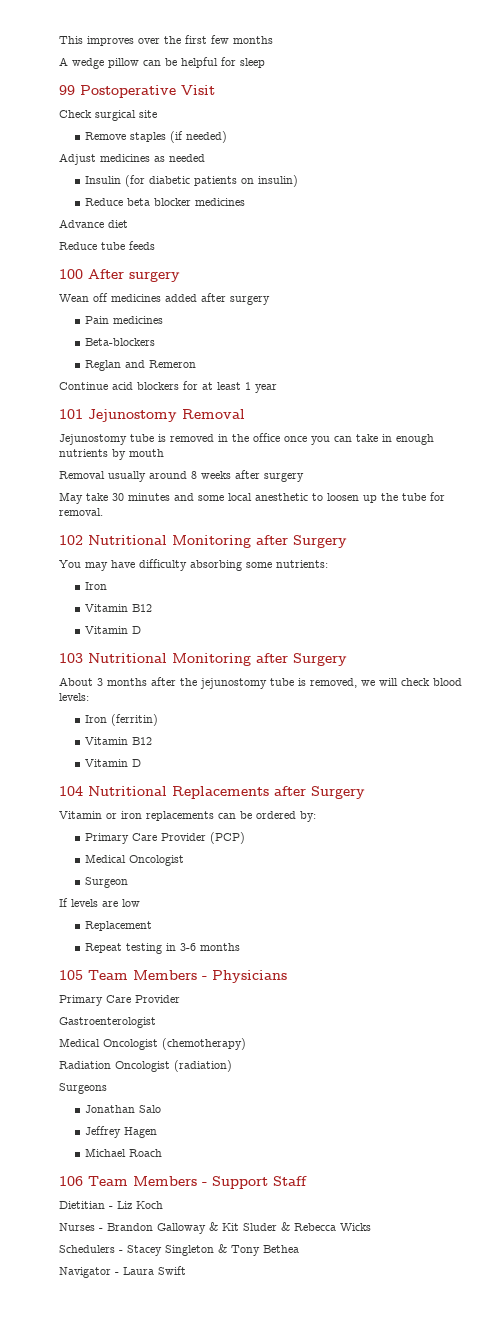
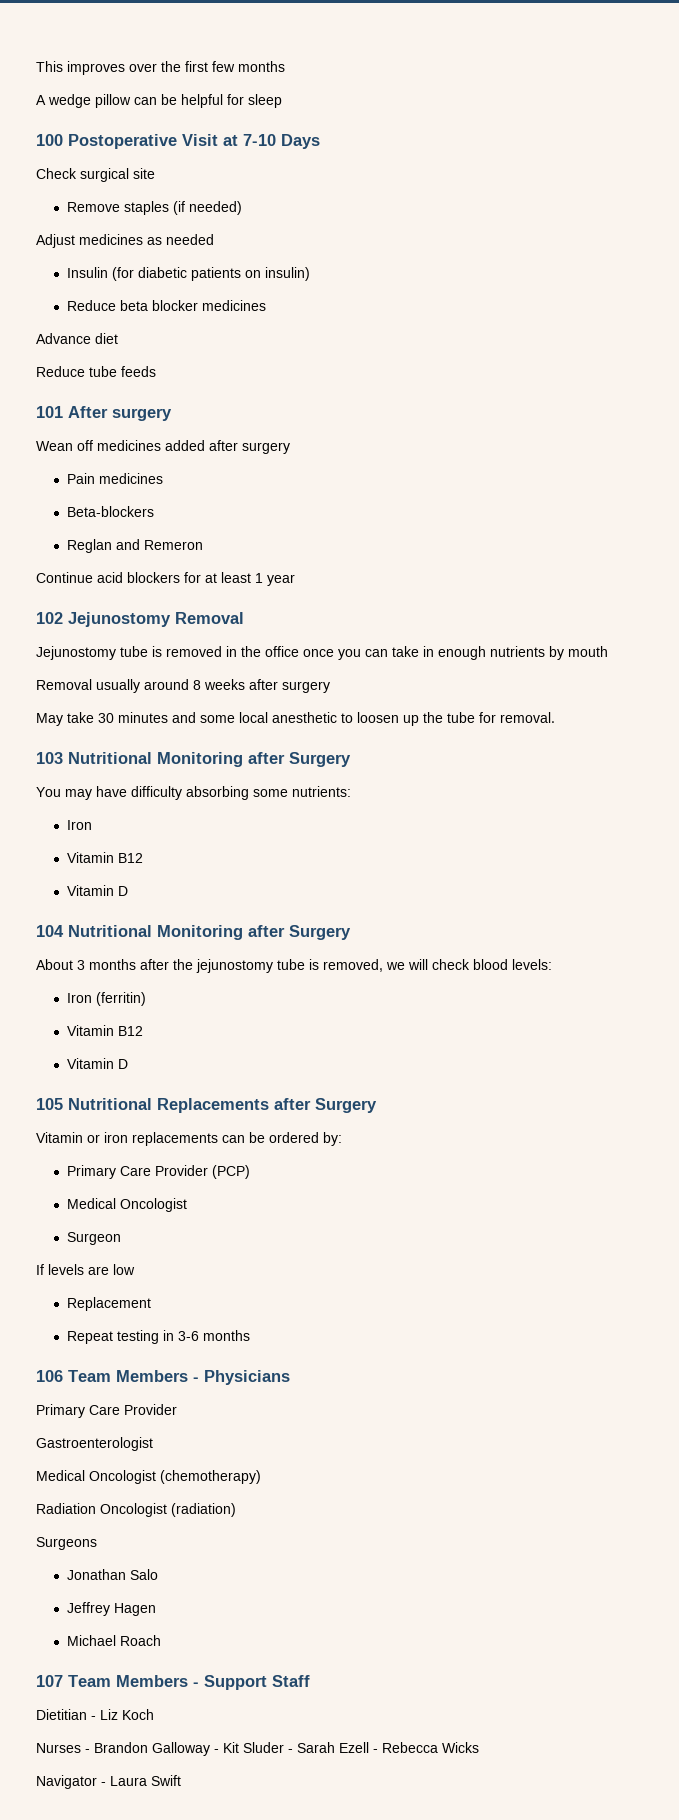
[59,85,75,95] 99 -> [36,134,63,146] 100
(215, 90) none -> [223,134,320,149] at 7-10 Days
[59,269,83,279] 100 -> [36,406,63,418] 101
[59,409,83,419] 101 -> [36,612,63,624] 102
[59,535,83,545] 102 -> [36,752,63,764] 103
[59,653,83,663] 103 -> [36,925,64,937] 104
[59,786,83,796] 104 -> [36,1098,63,1110] 105
[59,970,83,980] 105 -> [36,1370,63,1382] 106
[59,1176,83,1186] 106 -> [36,1675,63,1687] 107
[209,1222,218,1231] & -> [214,1749,219,1753] -
[281,1222,371,1231] [59,1244,299,1256] & Rebecca Wicks // Schedulers - Stacey Singleton & Tony Bethea -> [288,1742,479,1753] - Sarah Ezell - Rebecca Wicks

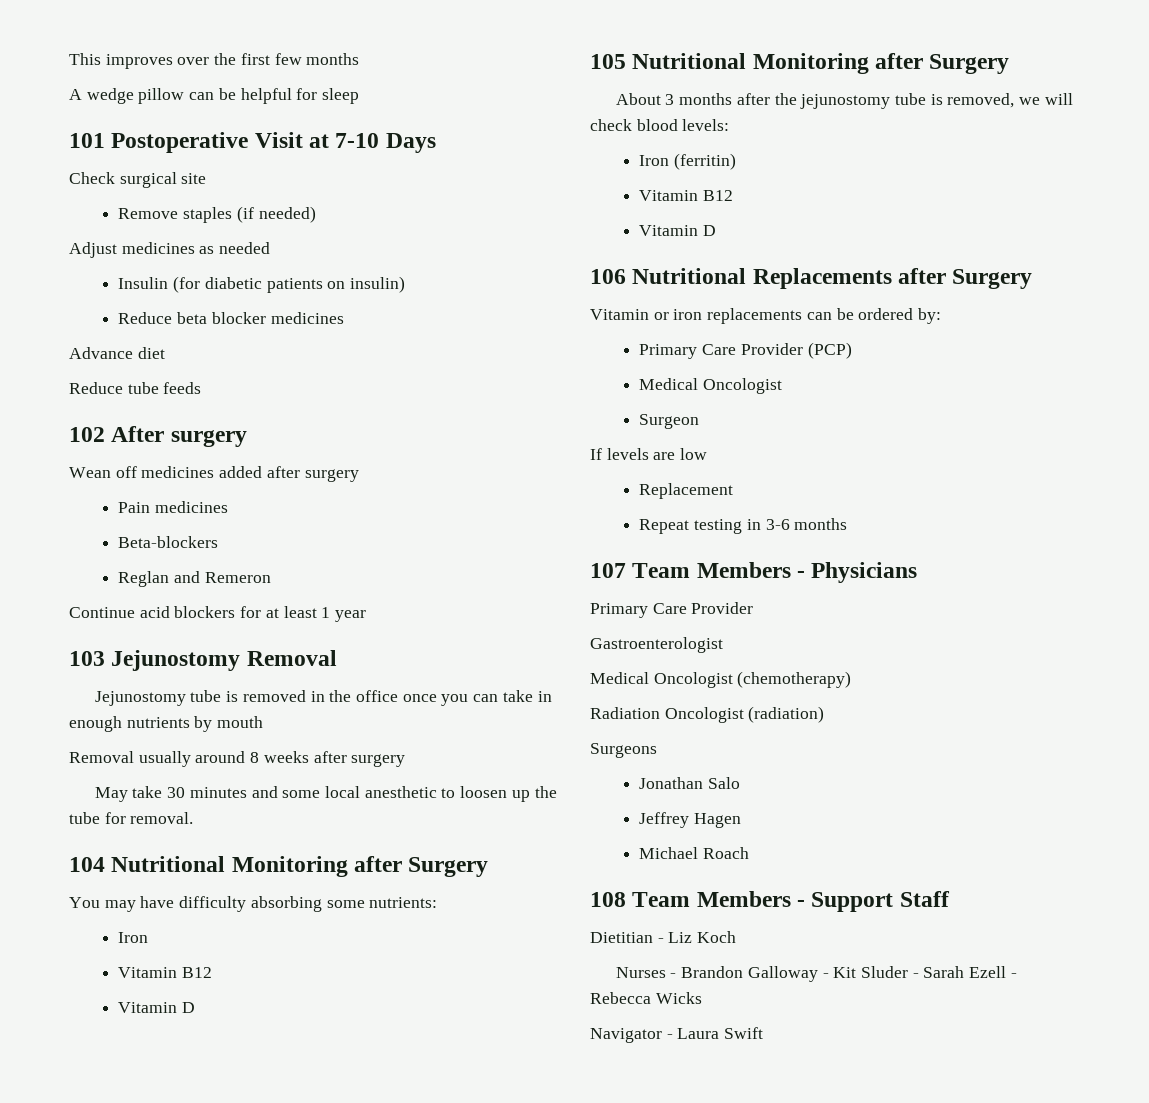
[36,134,63,146] 100 -> [69,133,105,148] 101
[36,406,63,418] 101 -> [69,427,105,442] 102
[36,612,63,624] 102 -> [69,651,105,666] 103
[36,752,63,764] 103 -> [69,857,105,872] 104
[36,925,64,937] 104 -> [590,54,626,69] 105
[36,1098,63,1110] 105 -> [590,269,626,284] 106
[36,1370,63,1382] 106 -> [590,563,626,578] 107
[36,1675,63,1687] 107 -> [590,892,626,907] 108

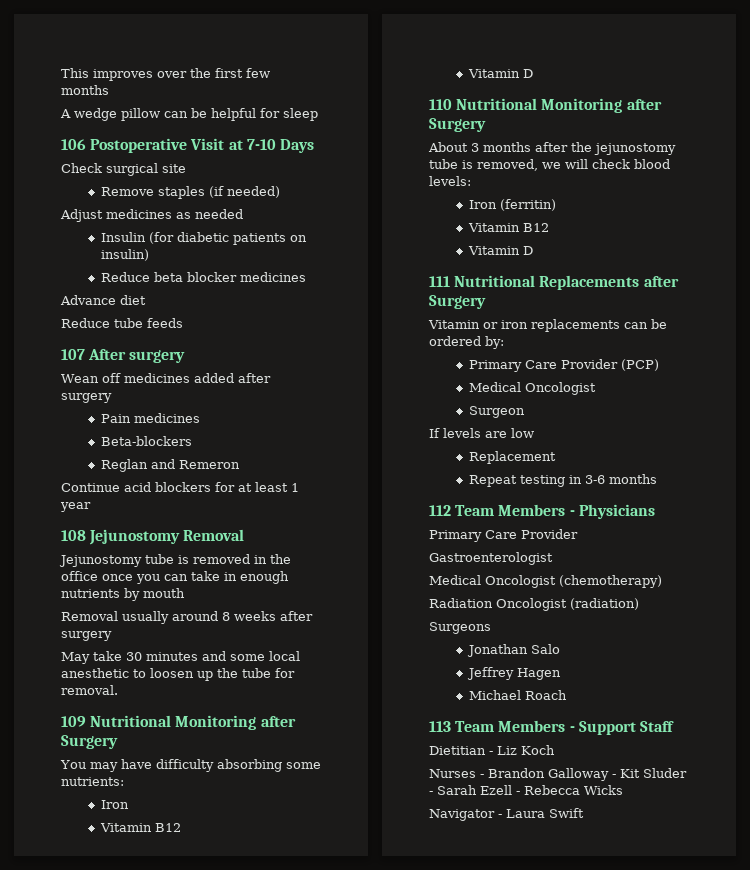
[69,133,105,148] 101 -> [61,139,86,150] 106
[69,427,105,442] 102 -> [61,349,85,360] 107
[69,651,105,666] 103 -> [61,530,86,541] 108
[69,857,105,872] 104 -> [61,716,86,727] 109
[590,54,626,69] 105 -> [429,99,452,110] 110
[590,269,626,284] 106 -> [429,276,450,287] 111
[590,563,626,578] 107 -> [429,505,451,516] 112
[590,892,626,907] 108 -> [429,721,451,732] 113

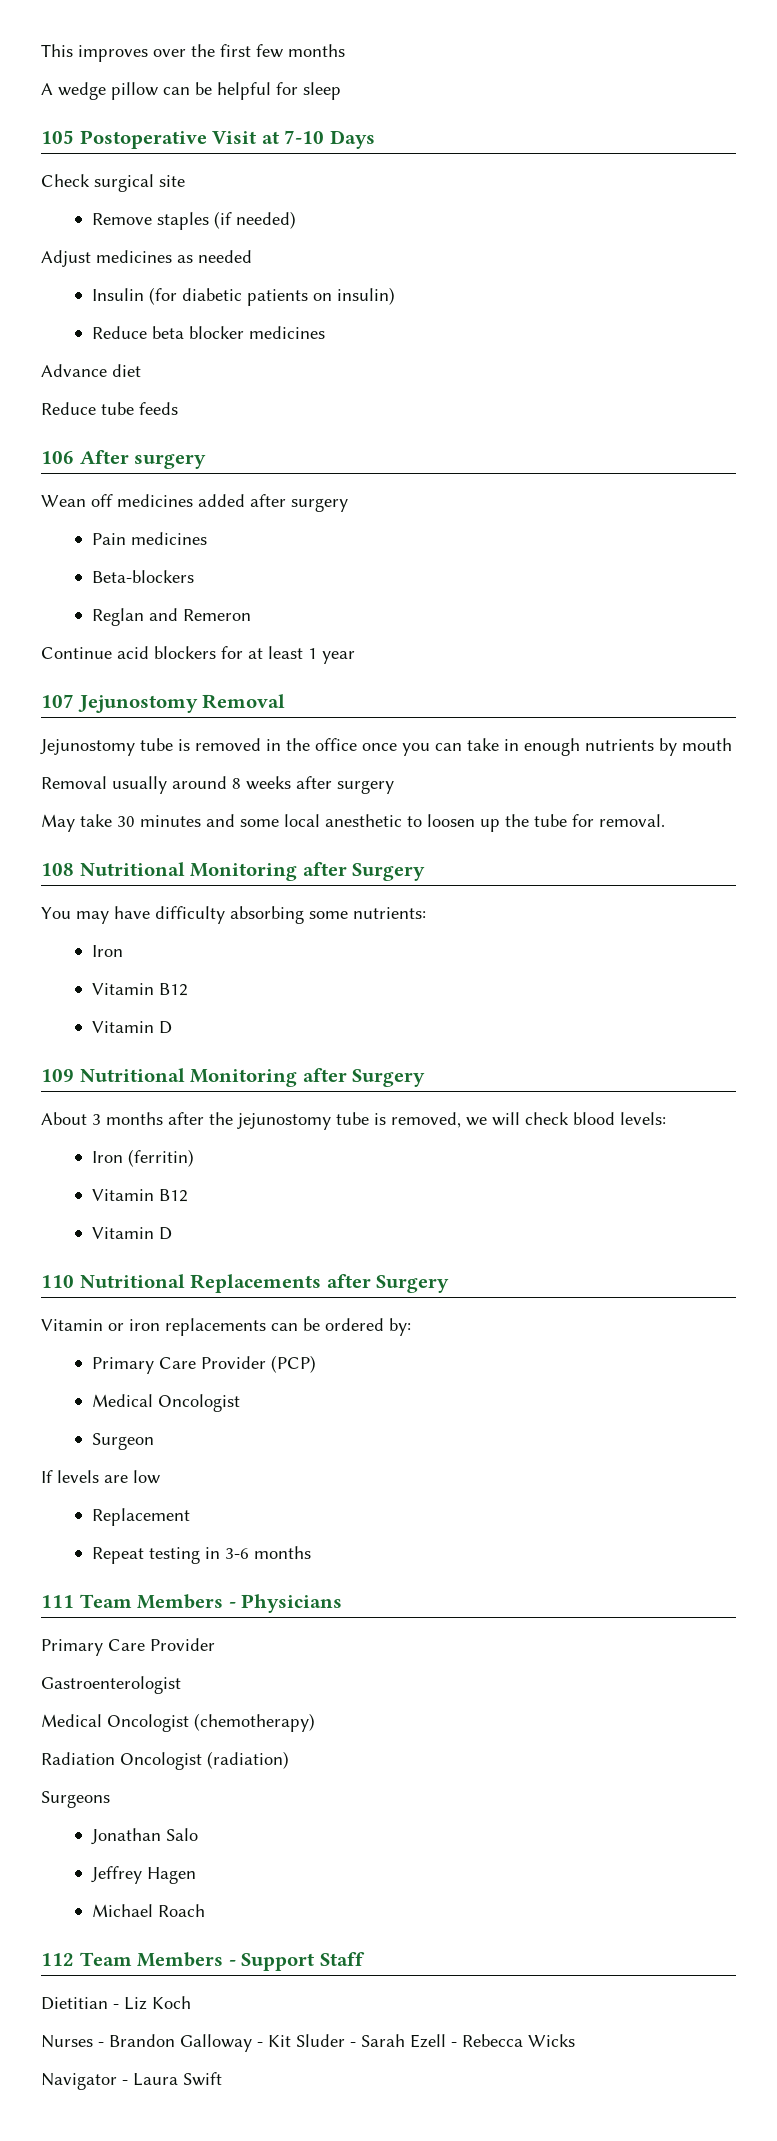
[61,139,86,150] 106 -> [41,130,74,144] 105
[61,349,85,360] 107 -> [41,451,74,464] 106
[61,530,86,541] 108 -> [41,694,74,708] 107
[61,716,86,727] 109 -> [41,863,74,876] 108
[429,99,452,110] 110 -> [41,1069,74,1082] 109
[429,276,450,287] 111 -> [41,1275,74,1288] 110
[429,505,451,516] 112 -> [41,1595,74,1608] 111
[429,721,451,732] 113 -> [41,1953,74,1966] 112

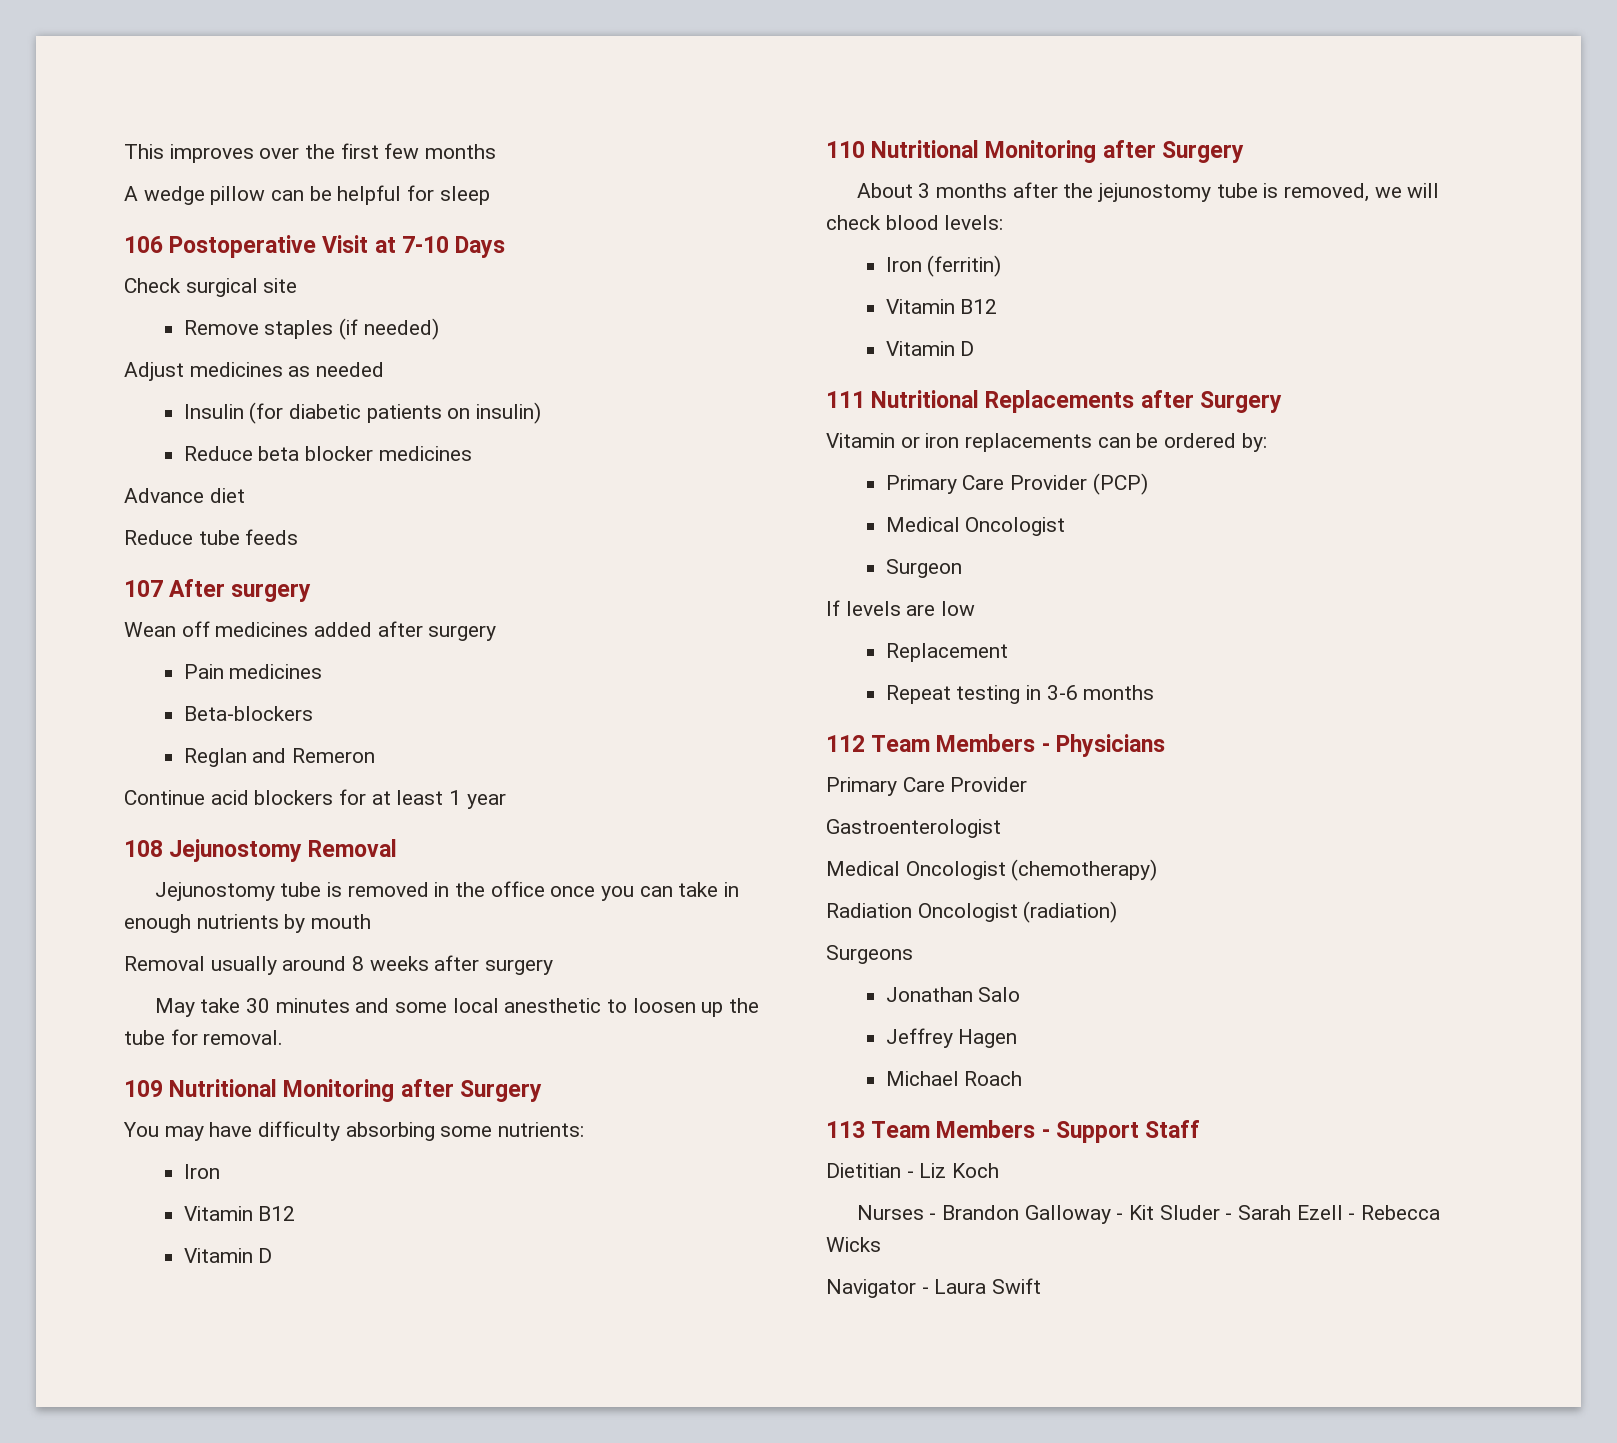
[41,130,74,144] 105 -> [124,236,163,253] 106
[41,451,74,464] 106 -> [124,580,163,597] 107
[41,694,74,708] 107 -> [124,840,163,857] 108
[41,863,74,876] 108 -> [124,1080,163,1097] 109
[41,1069,74,1082] 109 -> [826,141,865,158] 110
[41,1275,74,1288] 110 -> [826,391,865,408] 111
[41,1595,74,1608] 111 -> [826,735,865,752] 112
[41,1953,74,1966] 112 -> [826,1121,865,1138] 113

